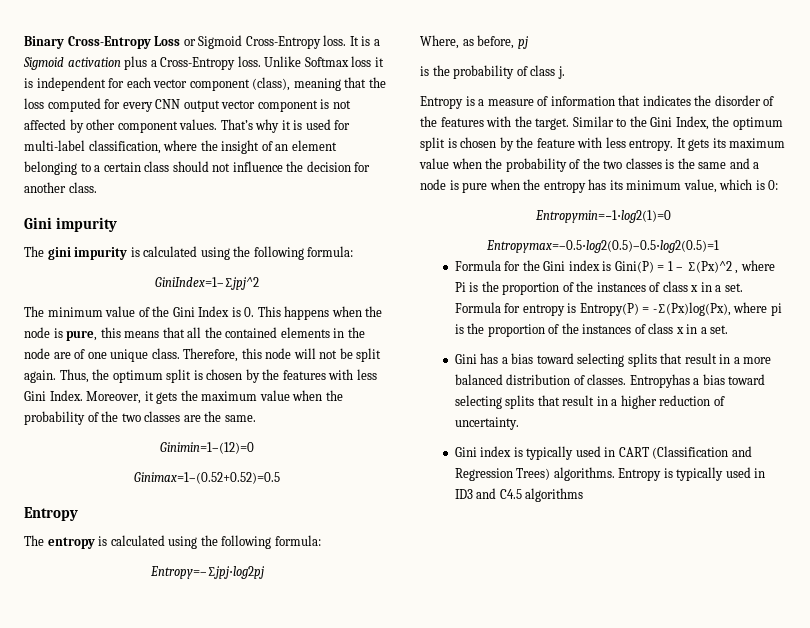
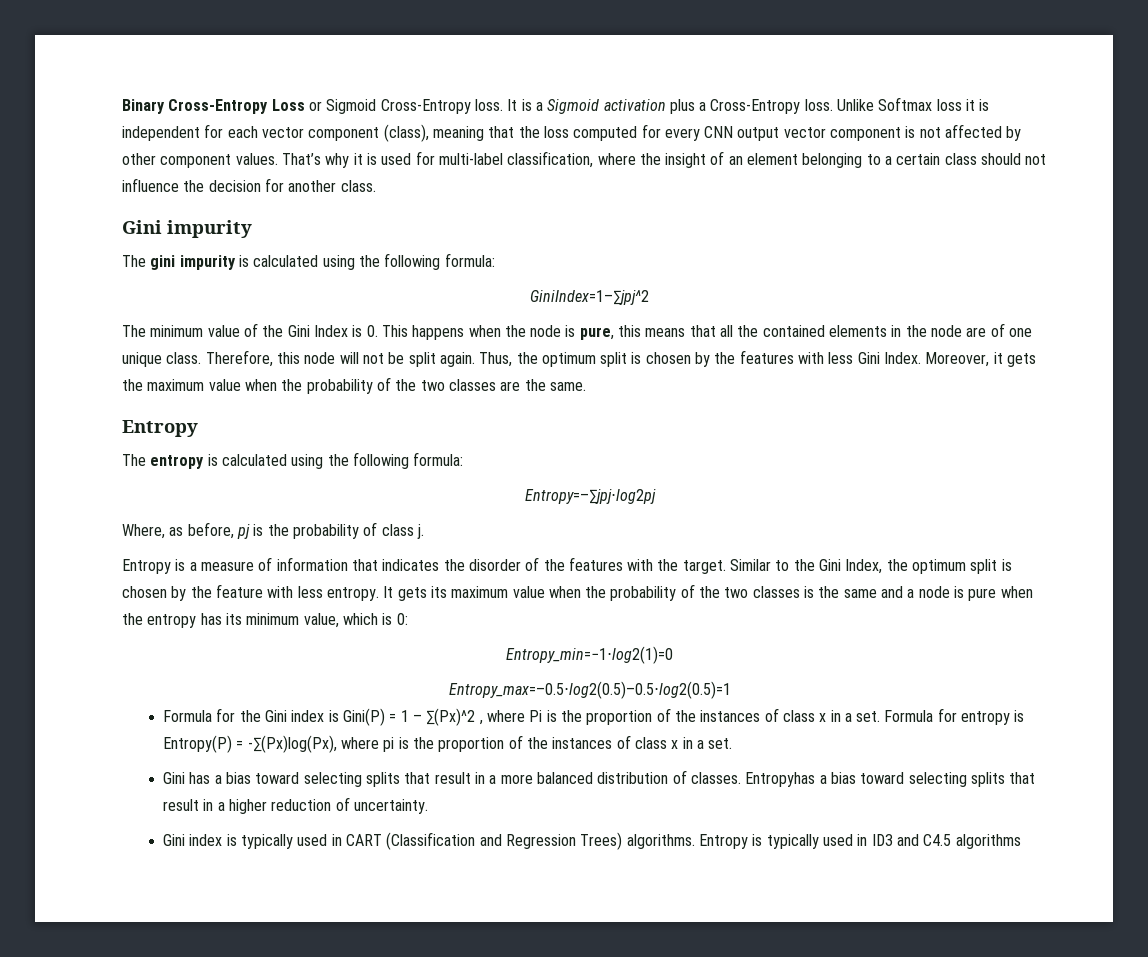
[160,442,254,454] [134,472,280,484] // Ginimin=1–(12)=0 // Ginimax=1–(0.52+0.52)=0.5 -> (586, 386) none
(528, 42) // -> (250, 531) none
[534,210,671,223] [486,240,719,253] Entropymin=−1⋅log2(1)=0 // Entropymax=–0.5⋅log2(0.5)–0.5⋅log2(0.5)=1 -> [506,646,673,664] [448,681,731,699] Entropy_min=−1⋅log2(1)=0 // Entropy_max=–0.5⋅log2(0.5)–0.5⋅log2(0.5)=1

